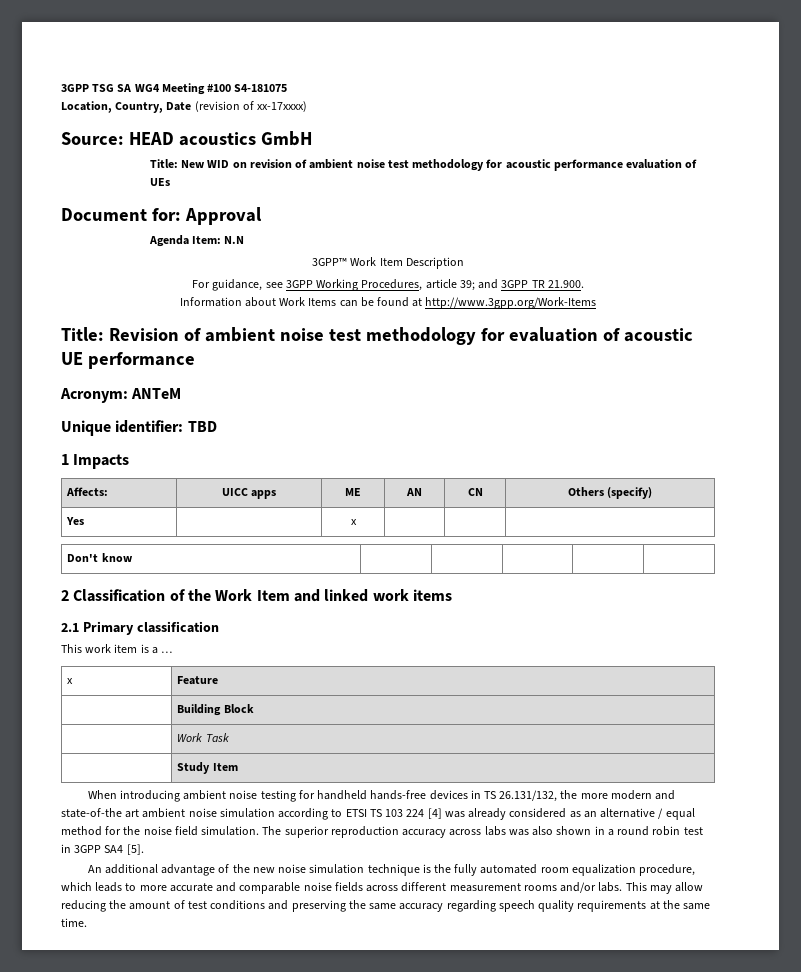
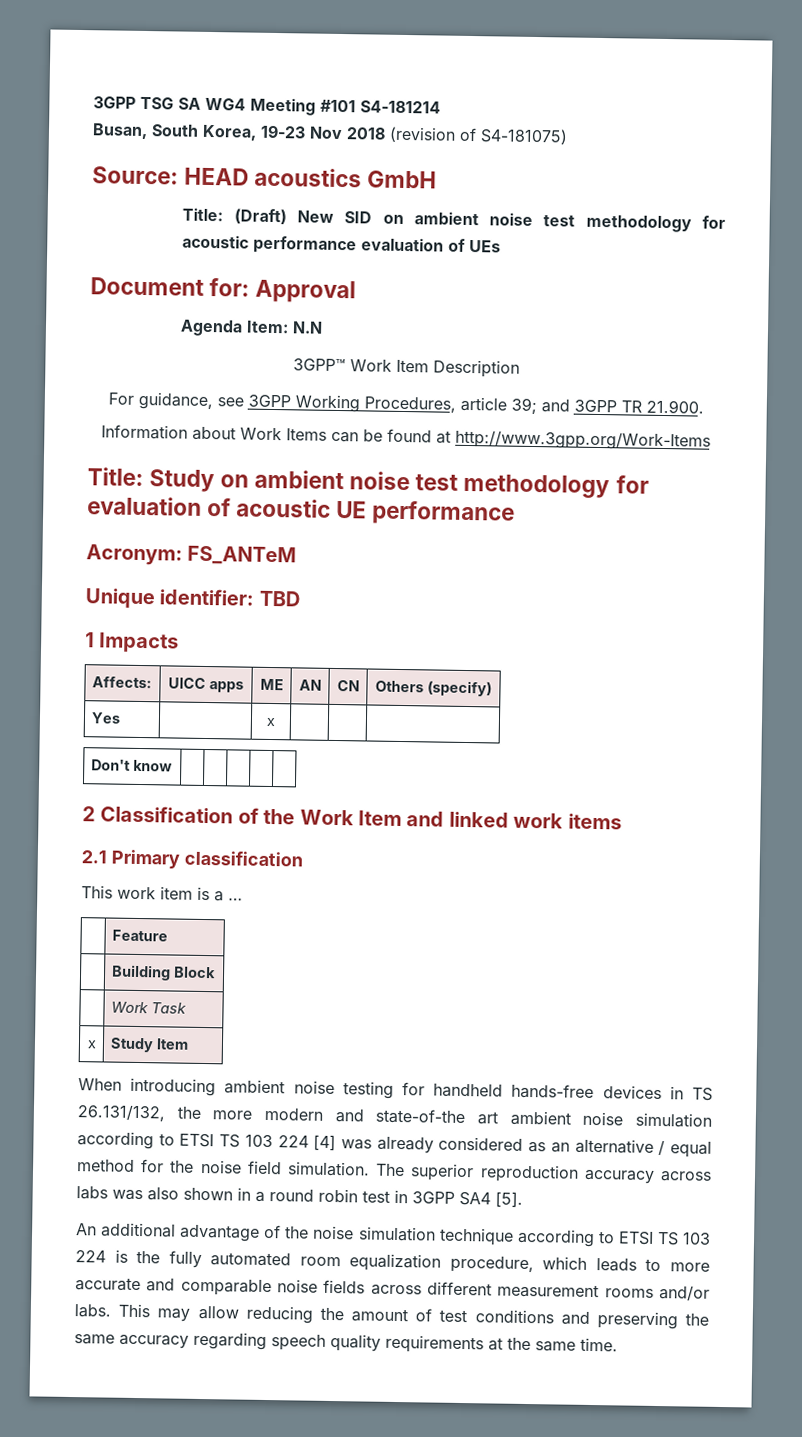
[207,84,288,92] [61,101,192,113] #100 S4-181075 // Location, Country, Date -> [320,99,441,114] [92,123,386,141] #101 S4-181214 // Busan, South Korea, 19-23 Nov 2018
[257,101,308,112] xx-17xxxx) -> [480,128,568,145] S4-181075)
[181,159,308,168] New WID on revision of -> [233,208,404,225] (Draft) New SID on
[108,328,201,341] Revision of -> [149,469,250,493] Study on
[131,388,182,399] ANTeM -> [187,545,298,566] FS_ANTeM
[67,678,74,684] x -> (243, 899) none
(229, 737) none -> [86,1040,97,1049] x
[252,867,275,873] new -> (310, 1232) none
(420, 870) none -> [516,1228,712,1248] [75,1250,106,1263] according to ETSI TS 103 224

